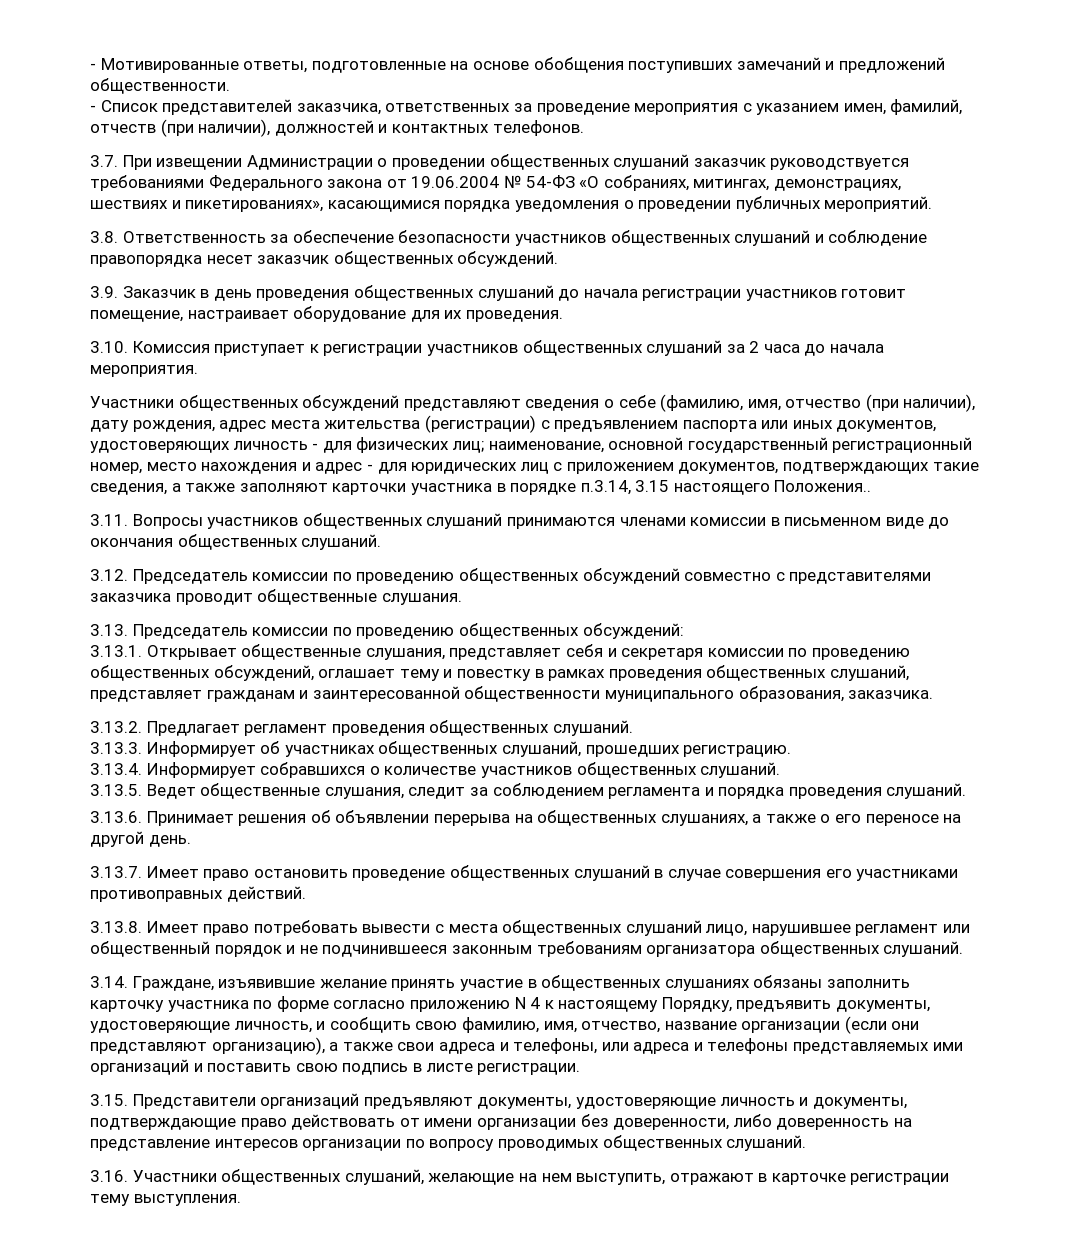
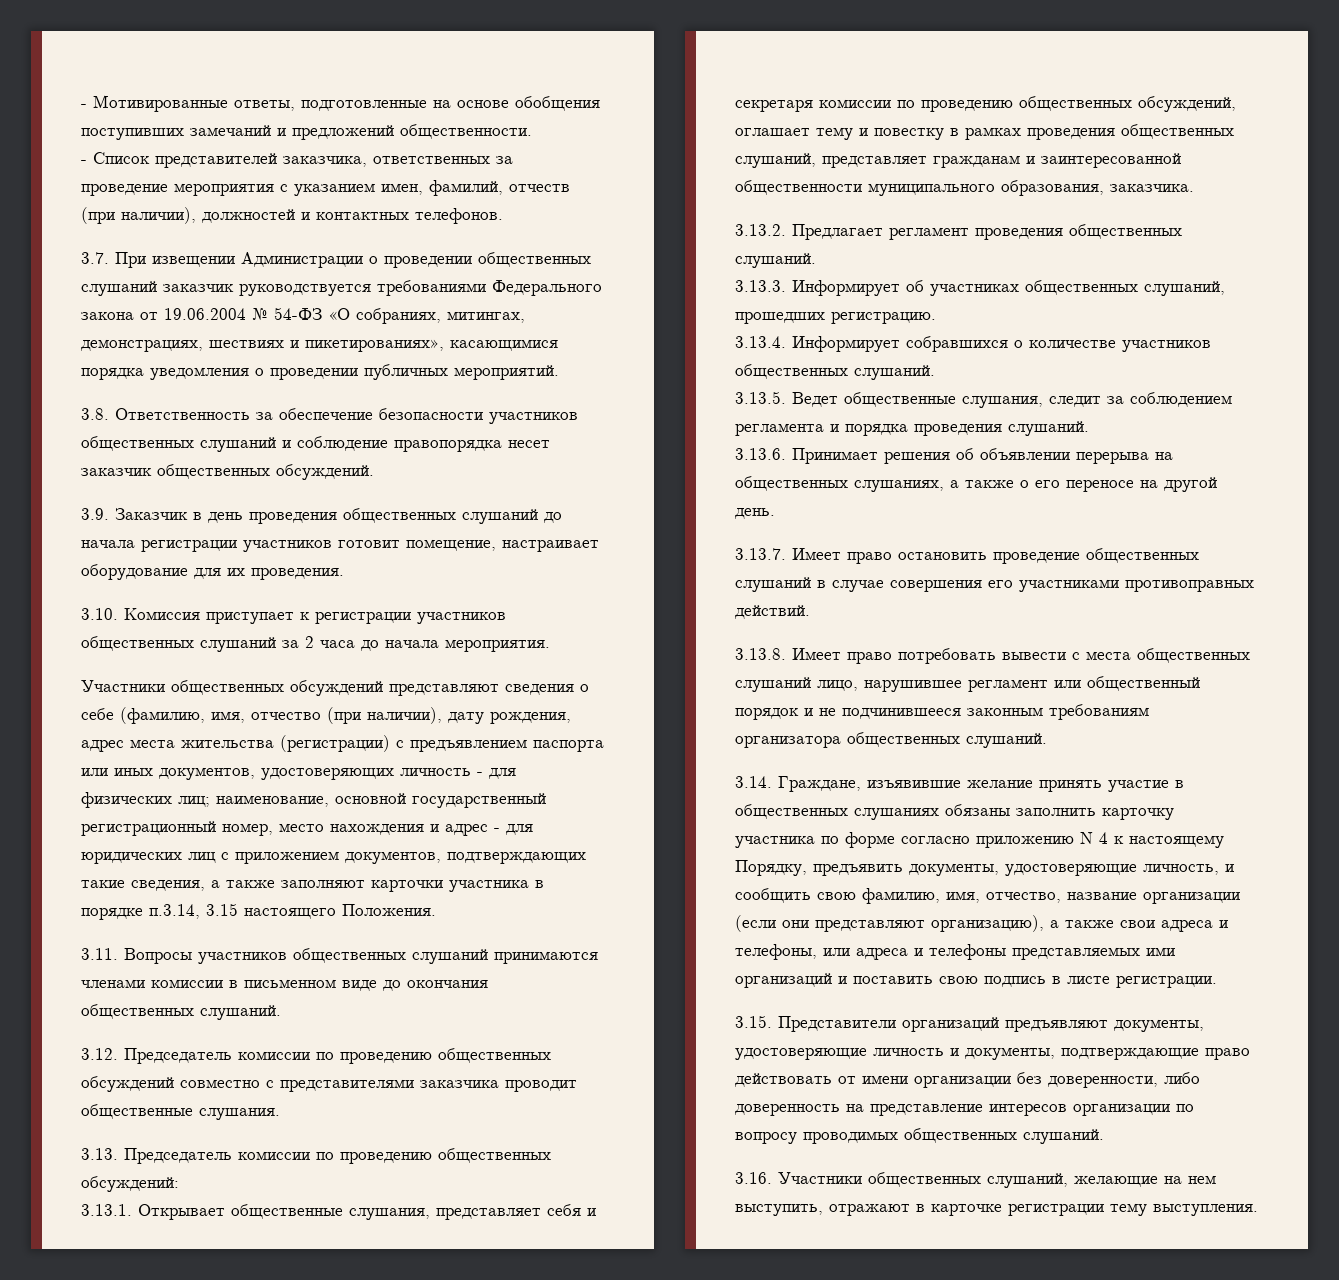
[774,480,872,492] Положения.. -> [342,904,436,916] Положения.

